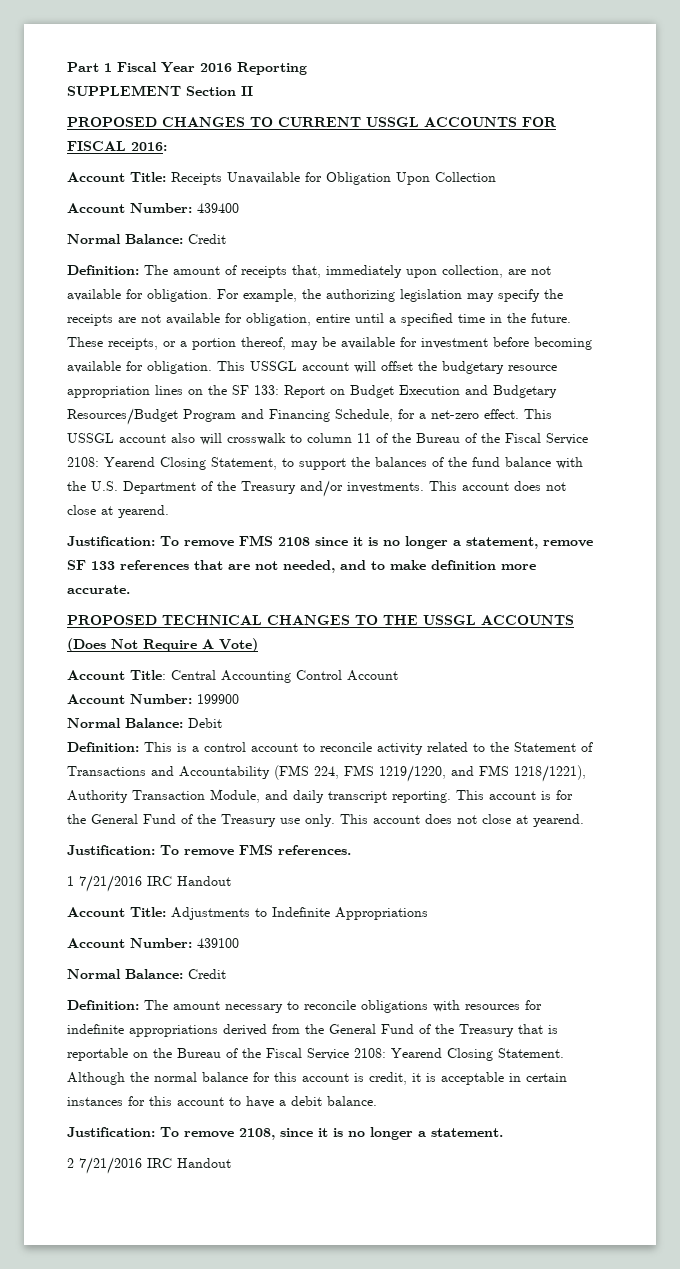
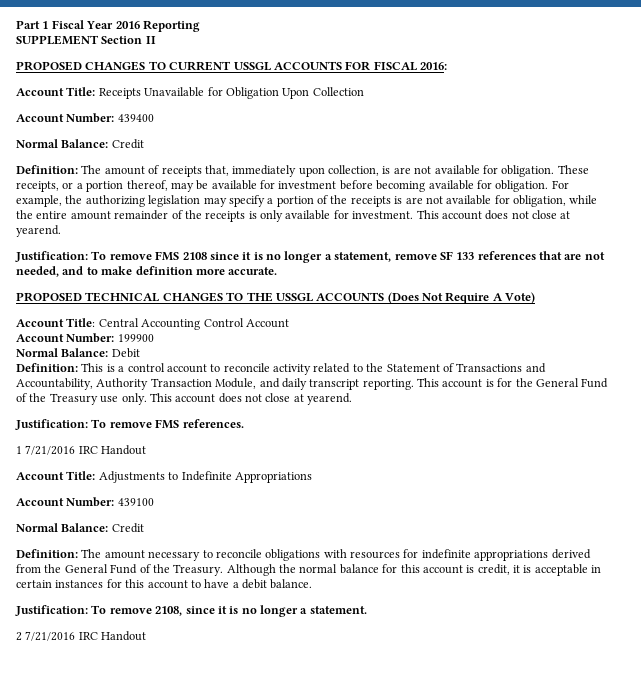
(503, 271) none -> [382,166,391,174] is
[217,289,563,302] [67,313,571,326] For example, the authorizing legislation may specify the receipts are not available for obligation, entire until a specified time in the future. -> (555, 171) none
[217,361,557,374] [67,385,557,398] [67,408,552,425] [67,433,588,445] [67,457,583,470] [67,480,424,497] This USSGL account will offset the budgetary resource appropriation lines on the SF 133: Report on Budget Execution and Budgetary Resources/Budget Program and Financing Schedule, for a net-zero effect. This USSGL account also will crosswalk to column 11 of the Bureau of the Fiscal Service 2108: Yearend Closing Statement, to support the balances of the fund balance with the U.S. Department of the Treasury and/or investments. -> [551,180,569,189] [16,195,598,207] [16,210,414,222] For example, the authorizing legislation may specify a portion of the receipts is are not available for obligation, while the entire amount remainder of the receipts is only available for investment.
[179,765,586,782] Accountability (FMS 224, FMS 1219/1220, and FMS 1218/1221), -> [16,378,93,390] Accountability,
[459,1024,558,1037] [67,1048,564,1061] Treasury that is reportable on the Bureau of the Fiscal Service 2108: Yearend Closing Statement. -> [173,564,224,576] Treasury.

